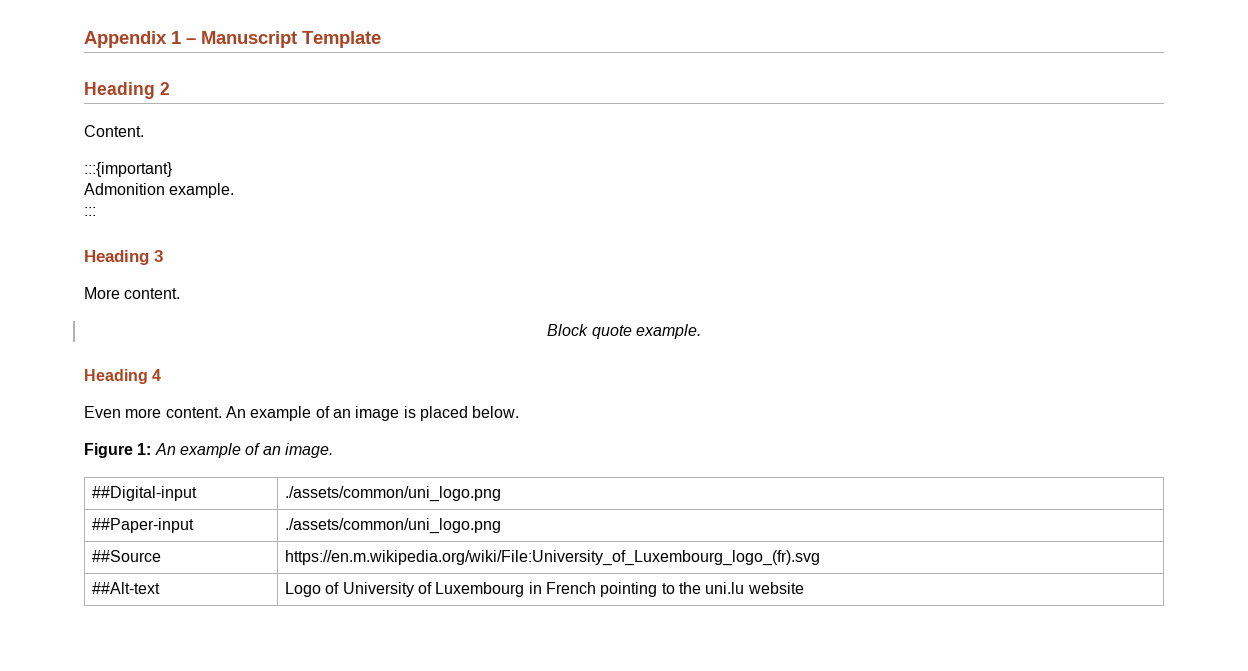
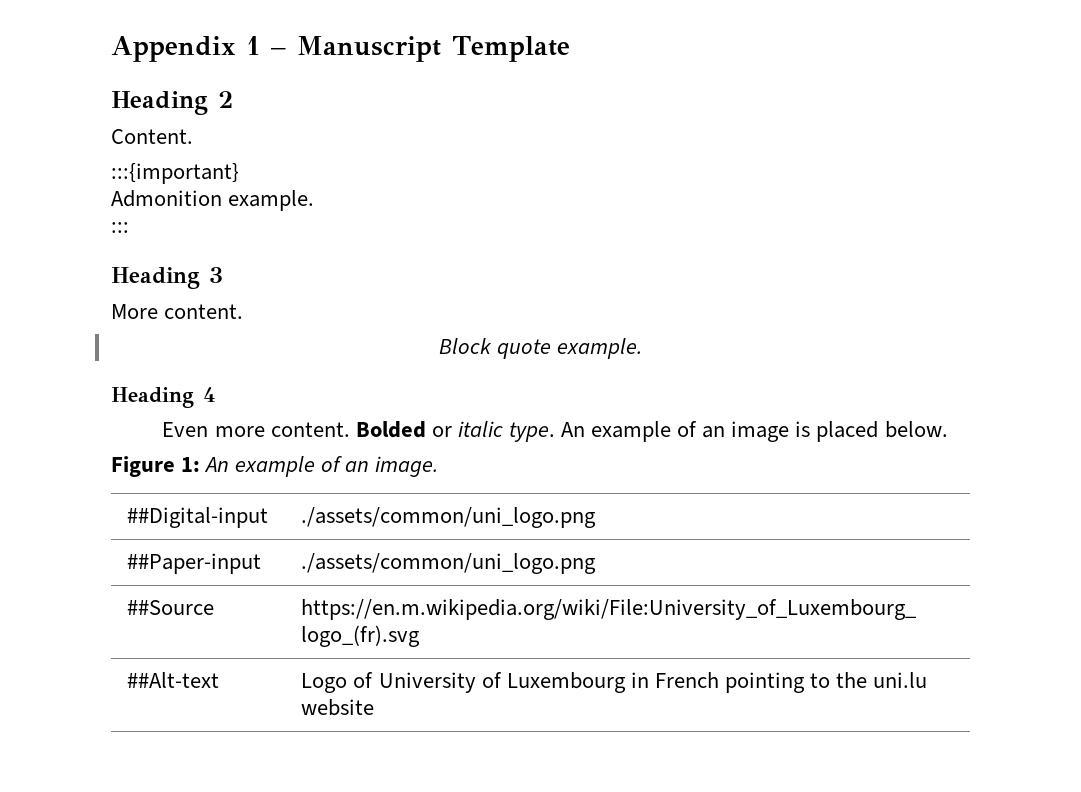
(222, 412) none -> [355,421,555,442] Bolded or italic type.

